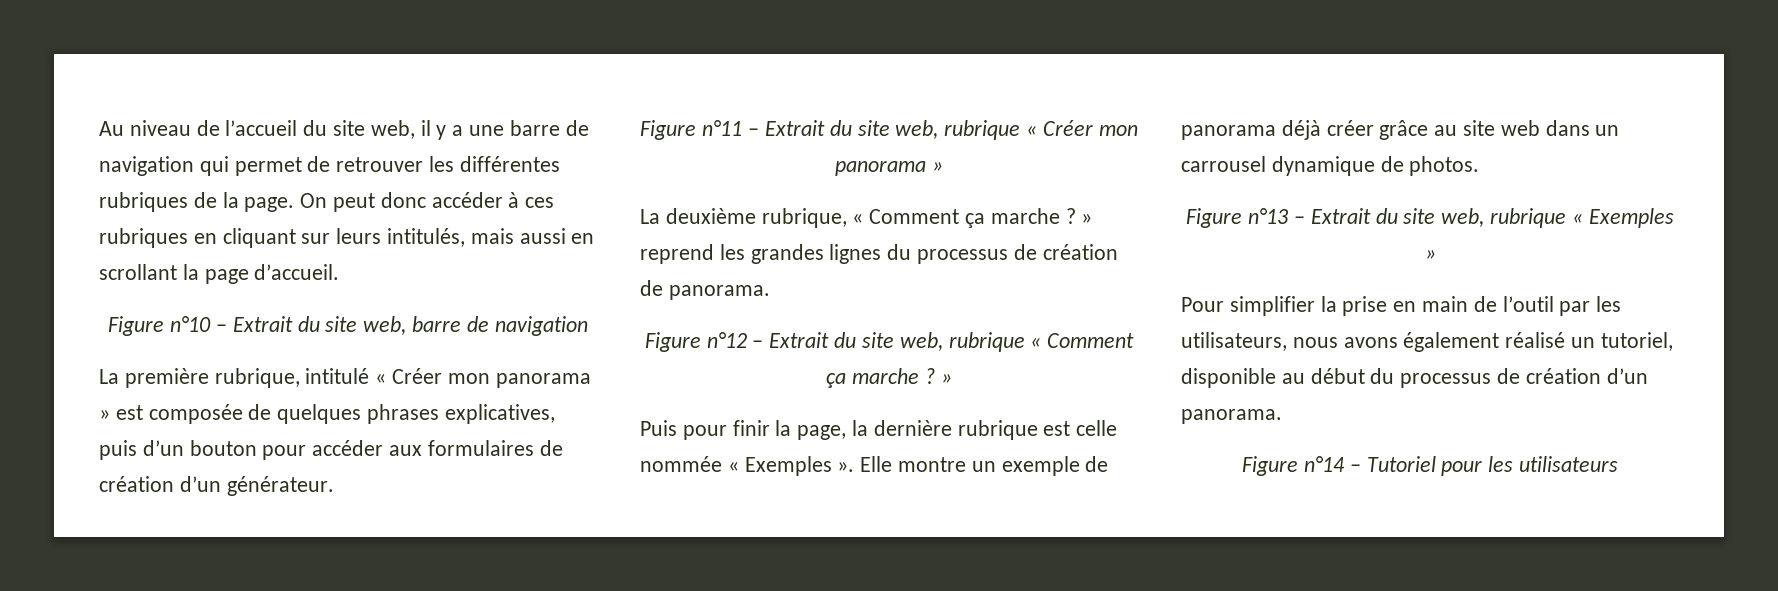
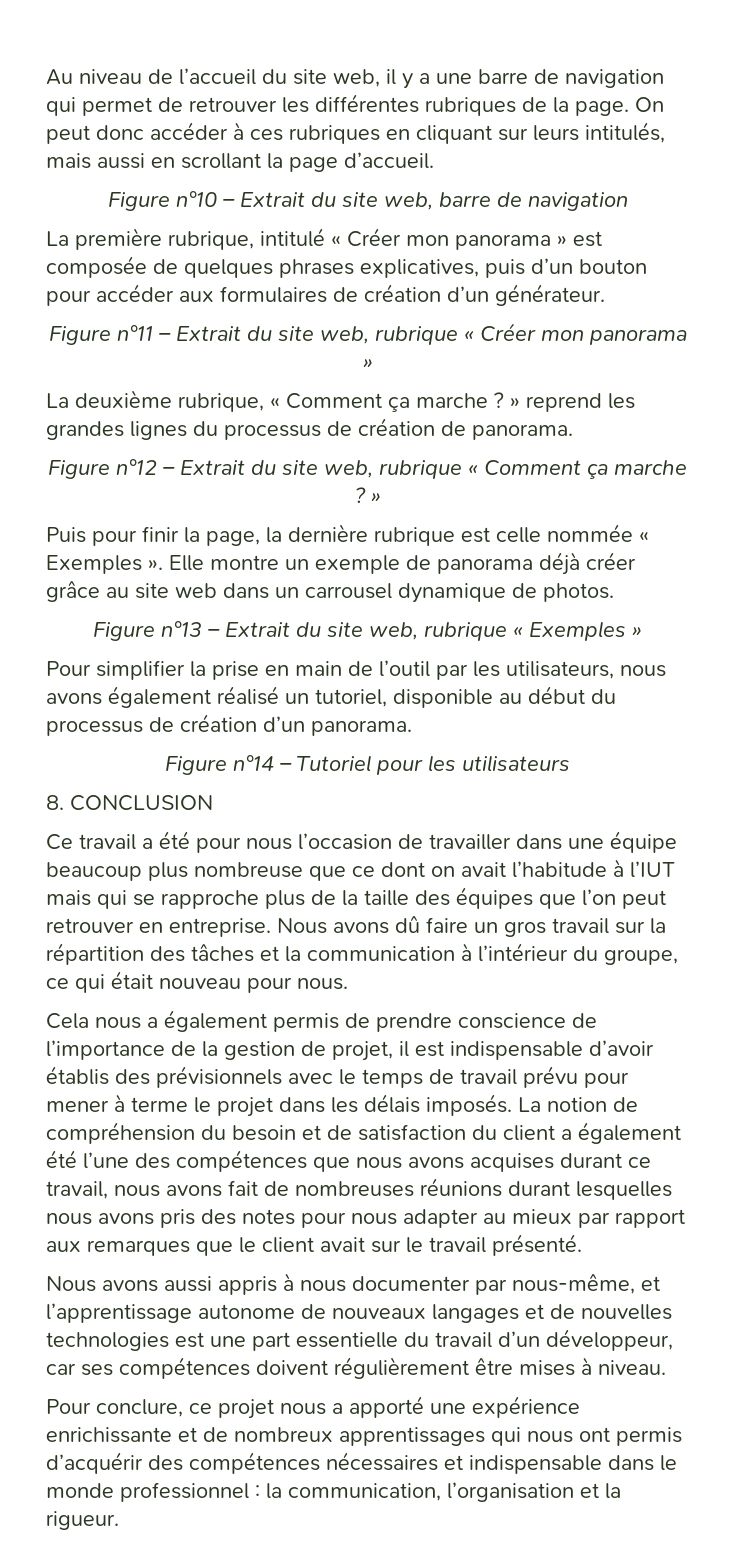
(1618, 464) none -> [46,795,213,811] [46,831,677,853] [46,859,675,881] [46,887,666,909] [46,915,666,937] [46,943,678,965] [46,971,348,993] [46,1010,597,1032] [46,1040,654,1061] [46,1066,629,1088] [46,1094,638,1117] [46,1122,681,1144] [46,1150,651,1172] [46,1178,672,1200] [46,1209,685,1228] [46,1234,582,1256] [46,1273,660,1295] [46,1303,672,1323] [46,1329,673,1351] [46,1357,666,1379] [46,1396,580,1419] [46,1427,682,1446] [46,1452,677,1474] [46,1482,621,1502] [46,1511,119,1530] // 8. CONCLUSION // Ce travail a été pour nous l’occasion de travailler dans une équipe beaucoup plus nombreuse que ce dont on avait l’habitude à l’IUT mais qui se rapproche plus de la taille des équipes que l’on peut retrouver en entreprise. Nous avons dû faire un gros travail sur la répartition des tâches et la communication à l’intérieur du groupe, ce qui était nouveau pour nous. // Cela nous a également permis de prendre conscience de l’importance de la gestion de projet, il est indispensable d’avoir établis des prévisionnels avec le temps de travail prévu pour mener à terme le projet dans les délais imposés. La notion de compréhension du besoin et de satisfaction du client a également été l’une des compétences que nous avons acquises durant ce travail, nous avons fait de nombreuses réunions durant lesquelles nous avons pris des notes pour nous adapter au mieux par rapport aux remarques que le client avait sur le travail présenté. // Nous avons aussi appris à nous documenter par nous-même, et l’apprentissage autonome de nouveaux langages et de nouvelles technologies est une part essentielle du travail d’un développeur, car ses compétences doivent régulièrement être mises à niveau. // Pour conclure, ce projet nous a apporté une expérience enrichissante et de nombreux apprentissages qui nous ont permis d’acquérir des compétences nécessaires et indispensable dans le monde professionnel : la communication, l’organisation et la rigueur.

